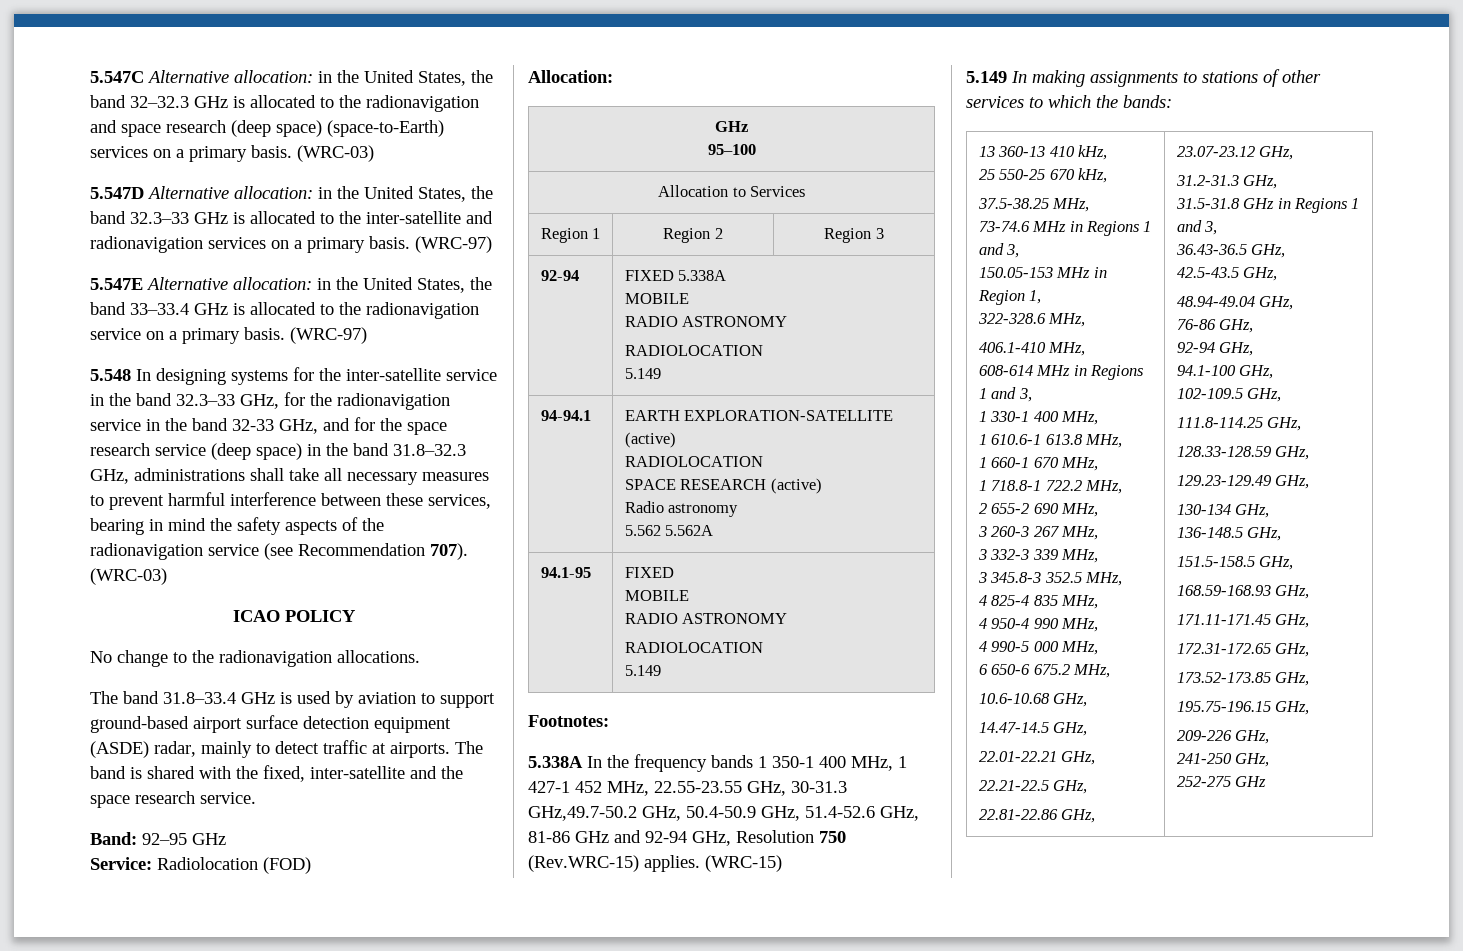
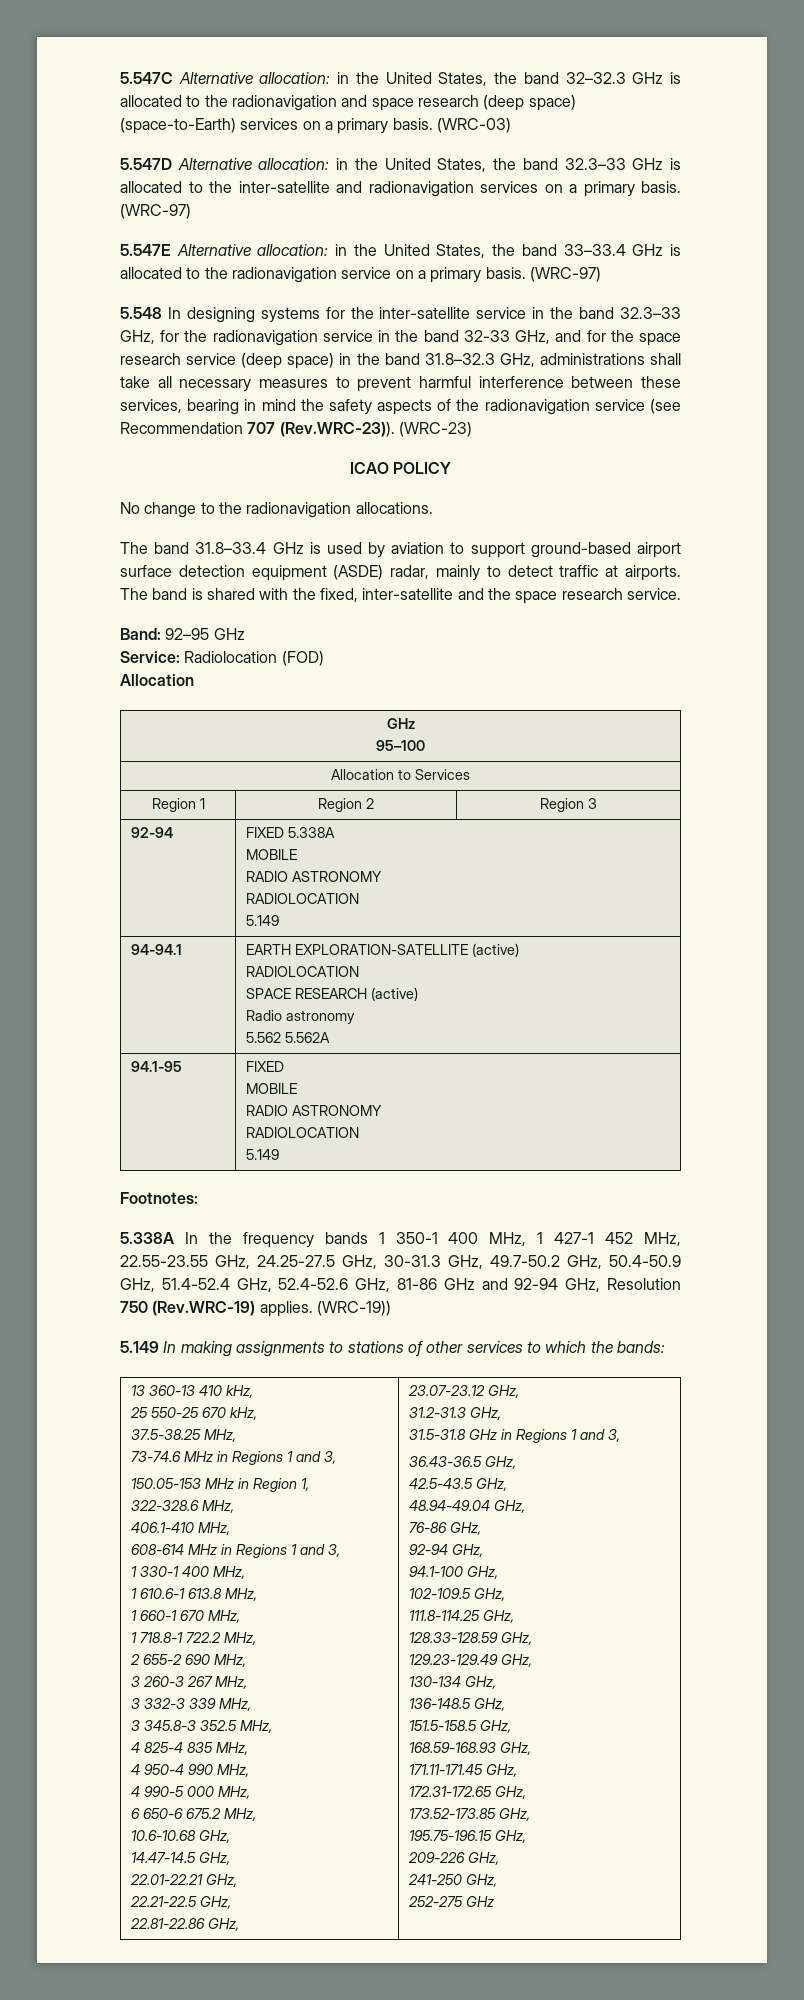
[430,543,468,560] [90,568,167,585] 707). (WRC-03) -> [247,422,472,437] 707 (Rev.WRC-23)). (WRC-23)
[528,70,613,83] Allocation: -> [120,674,194,686] Allocation
[791,781,847,793] [528,806,875,821] 30-31.3 GHz,49.7-50.2 GHz, 50.4-50.9 GHz, 51.4-52.6 -> [257,1255,681,1269] [120,1278,349,1292] 24.25-27.5 GHz, 30-31.3 GHz, 49.7-50.2 GHz, 50.4-50.9 GHz, 51.4-52.4 GHz, 52.4-52.6
[528,855,782,872] (Rev.WRC-15) applies. (WRC-15) -> [152,1301,391,1317] (Rev.WRC-19) applies. (WRC-19))

